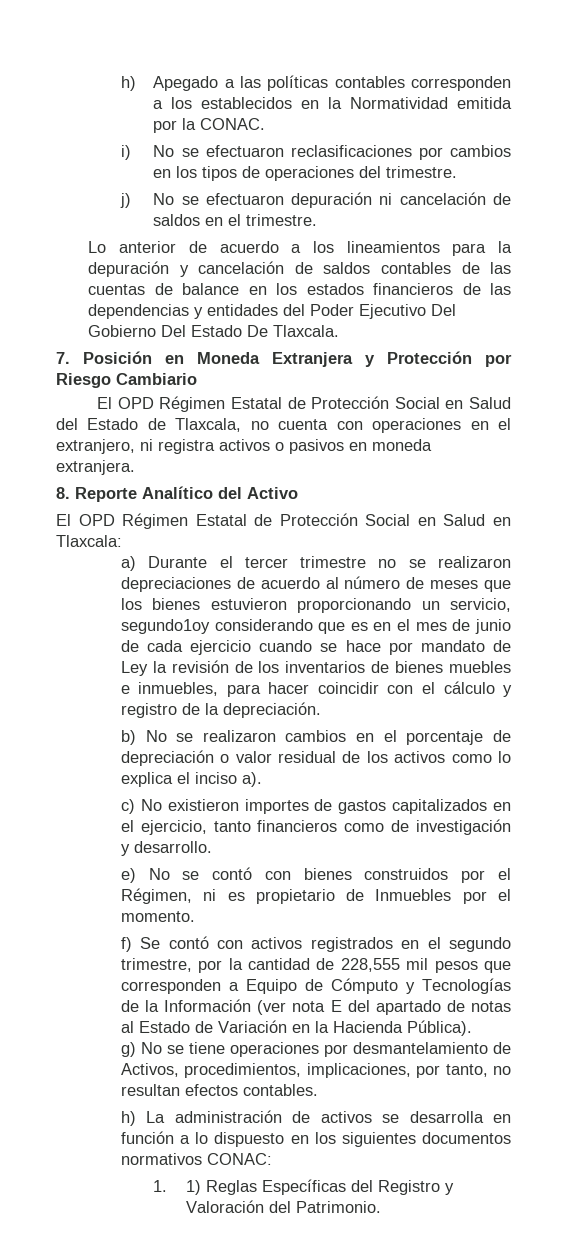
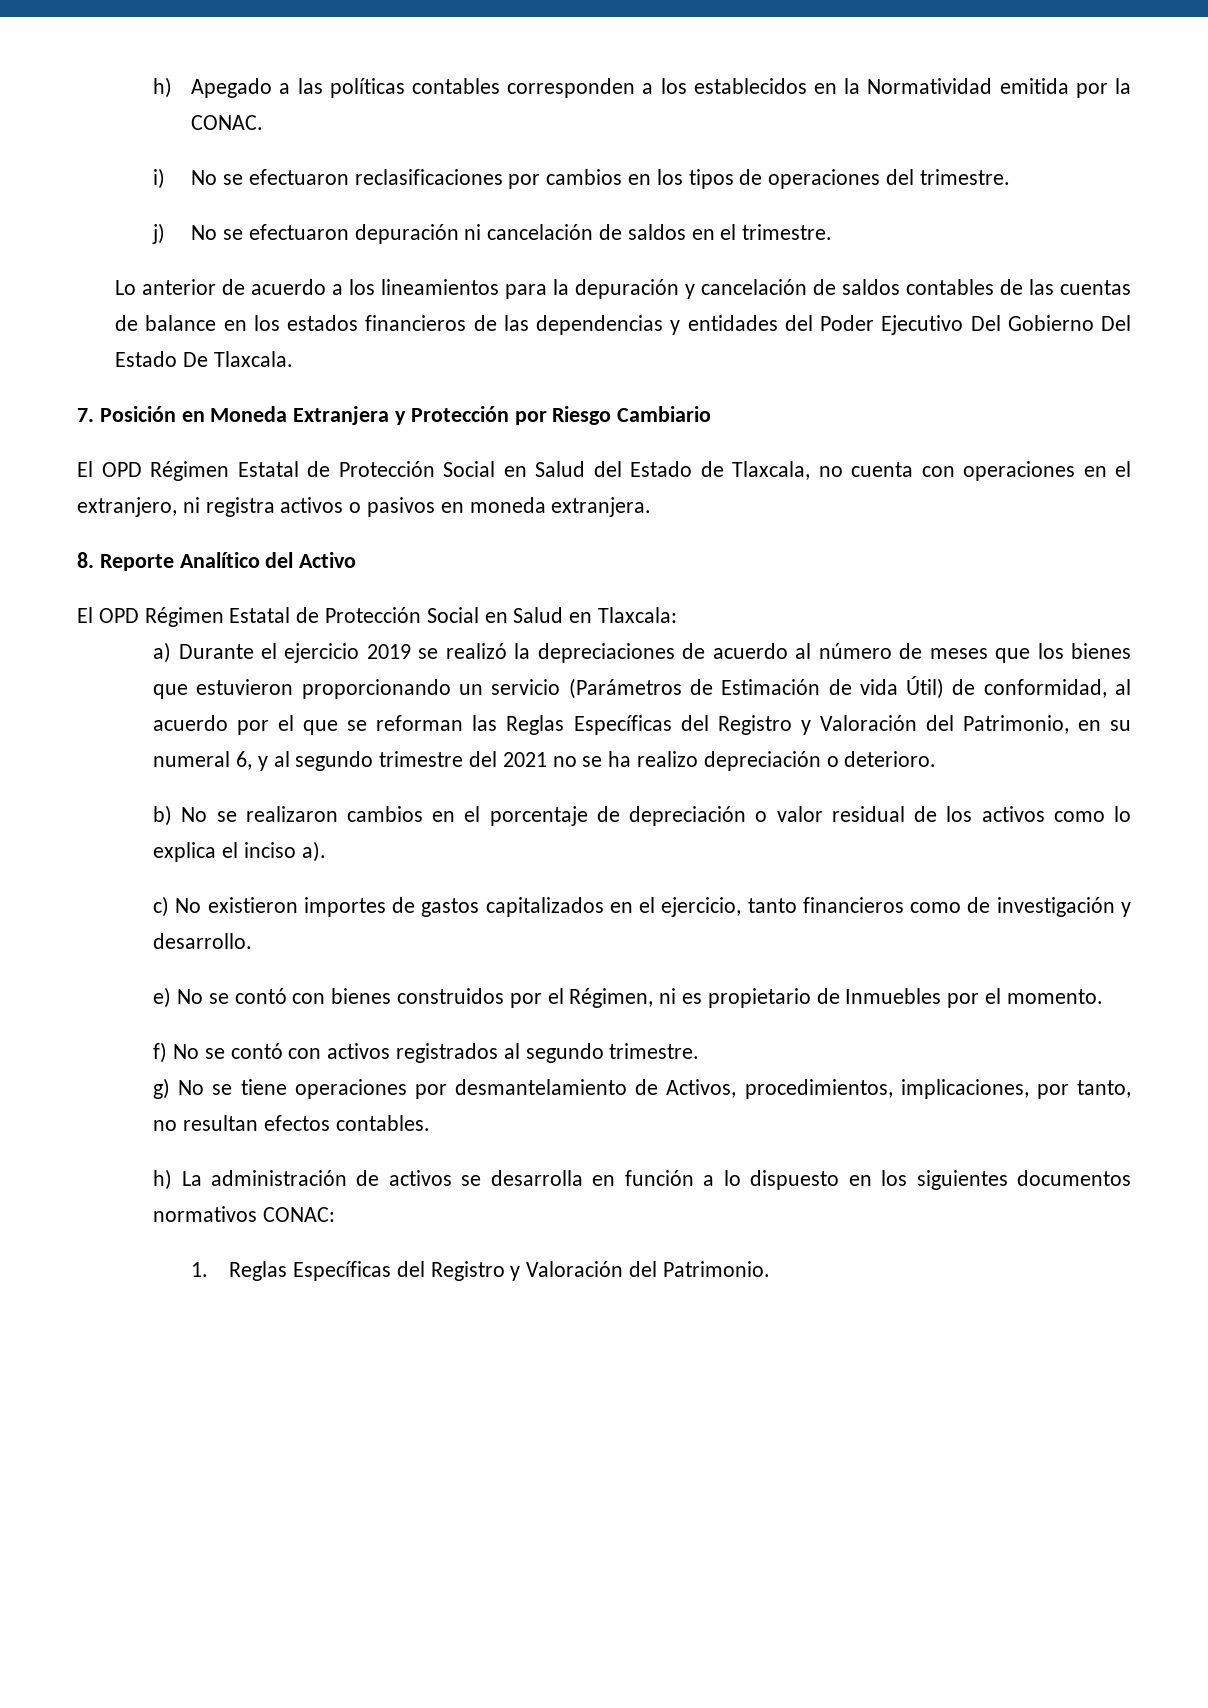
[244,556,511,568] tercer trimestre no se realizaron -> [284,643,531,663] ejercicio 2019 se realizó la
(201, 604) none -> [153,684,189,699] que
[449,598,511,612] [120,619,512,634] [120,640,512,655] [120,660,512,676] [120,681,512,697] [120,702,321,718] servicio, segundo1oy considerando que es en el mes de junio de cada ejercicio cuando se hace por mandato de Ley la revisión de los inventarios de bienes muebles e inmuebles, para hacer coincidir con el cálculo y registro de la depreciación. -> [491,676,1131,699] [153,715,1131,735] [153,751,937,771] servicio (Parámetros de Estimación de vida Útil) de conformidad, al acuerdo por el que se reforman las Reglas Específicas del Registro y Valoración del Patrimonio, en su numeral 6, y al segundo trimestre del 2021 no se ha realizo depreciación o deterioro.
[140,937,161,949] Se -> [172,1044,225,1059] No se
[401,937,512,952] [120,958,512,973] [120,978,511,994] [120,999,511,1015] [120,1020,472,1036] en el segundo trimestre, por la cantidad de 228,555 mil pesos que corresponden a Equipo de Cómputo y Tecnologías de la Información (ver nota E del apartado de notas al Estado de Variación en la Hacienda Pública). -> [503,1043,700,1063] al segundo trimestre.
[185,1180,201,1195] 1) -> (209, 1269) none

